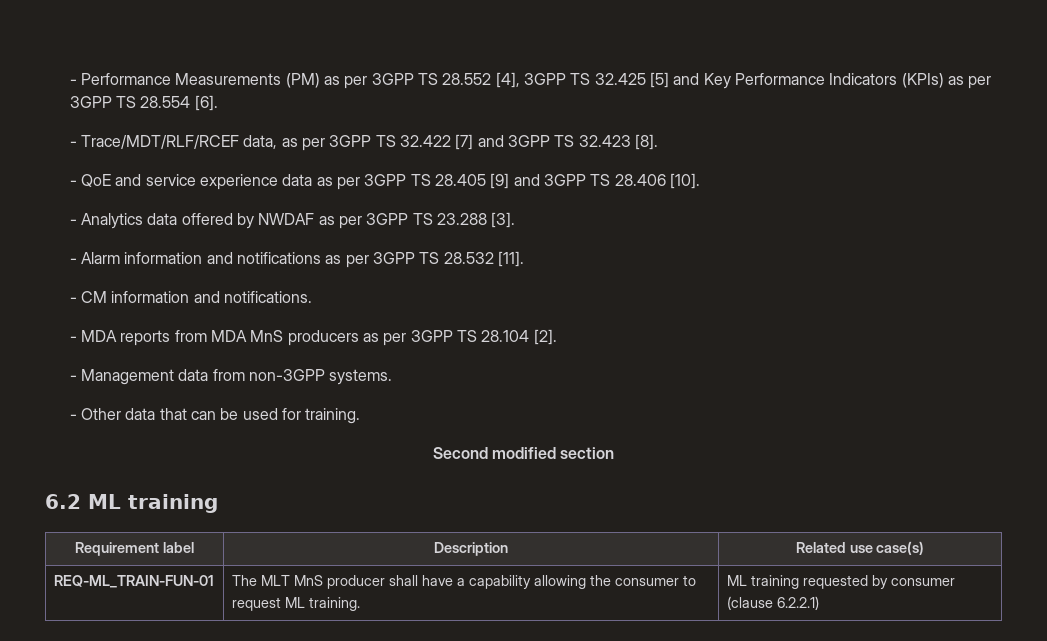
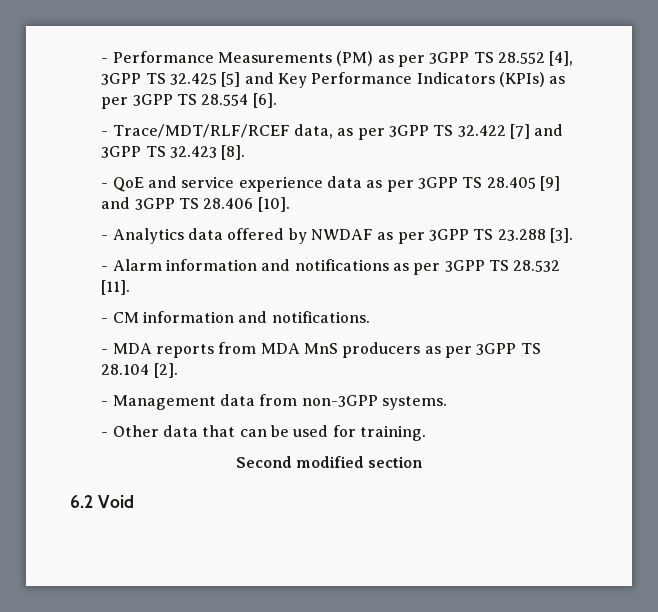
[88,494,218,513] [75,542,194,556] [434,542,508,556] [795,541,925,555] [53,575,214,588] [231,575,696,589] [231,597,360,611] [726,575,955,589] [726,596,819,610] ML training // Requirement label | Description | Related use case(s) // REQ-ML_TRAIN-FUN-01 | The MLT MnS producer shall have a capability allowing the consumer to request ML training. | ML training requested by consumer (clause 6.2.2.1) -> [97,495,134,508] Void

